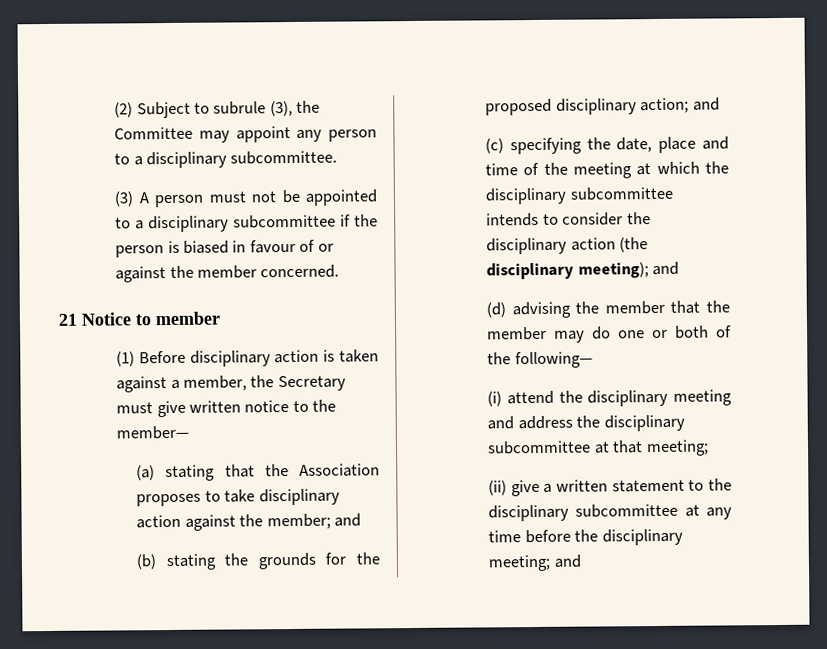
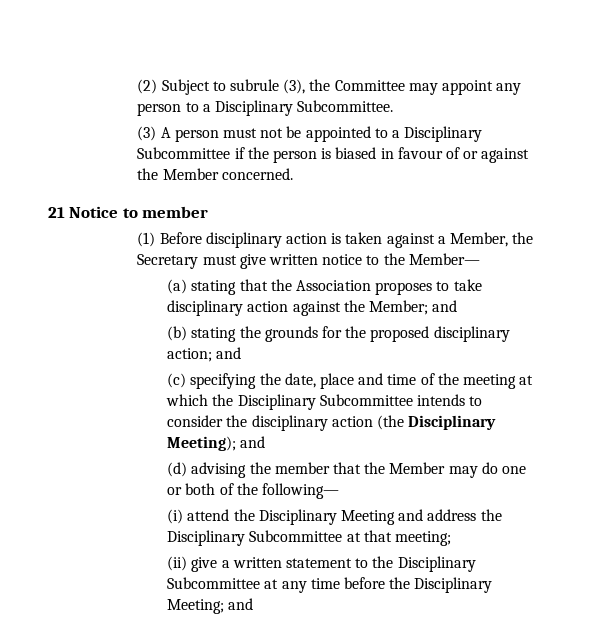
[146,150,338,169] disciplinary subcommittee. -> [214,100,394,116] Disciplinary Subcommittee.
[148,214,337,233] disciplinary subcommittee -> [404,126,483,142] [137,147,231,159] Disciplinary Subcommittee
[197,265,258,279] member -> [162,168,219,180] Member
[183,375,248,391] member, -> [449,232,508,247] Member,
[116,425,190,440] member— -> [408,253,480,265] Member—
[266,513,331,530] member; -> [368,300,428,315] Member;
[485,186,673,205] disciplinary subcommittee -> [237,394,413,410] Disciplinary Subcommittee
[486,262,649,280] disciplinary meeting); -> [408,415,497,430] [167,436,237,451] Disciplinary Meeting);
[487,326,548,341] member -> [389,462,446,474] Member
[587,389,732,407] disciplinary meeting -> [258,509,395,525] Disciplinary Meeting
[603,414,685,432] [487,440,592,455] disciplinary subcommittee -> [167,530,343,546] Disciplinary Subcommittee
[488,503,679,522] disciplinary subcommittee -> [397,556,476,572] [167,577,261,589] Disciplinary Subcommittee
[601,528,683,546] [488,554,552,572] disciplinary meeting; -> [414,577,493,593] [167,599,225,614] Disciplinary Meeting;

